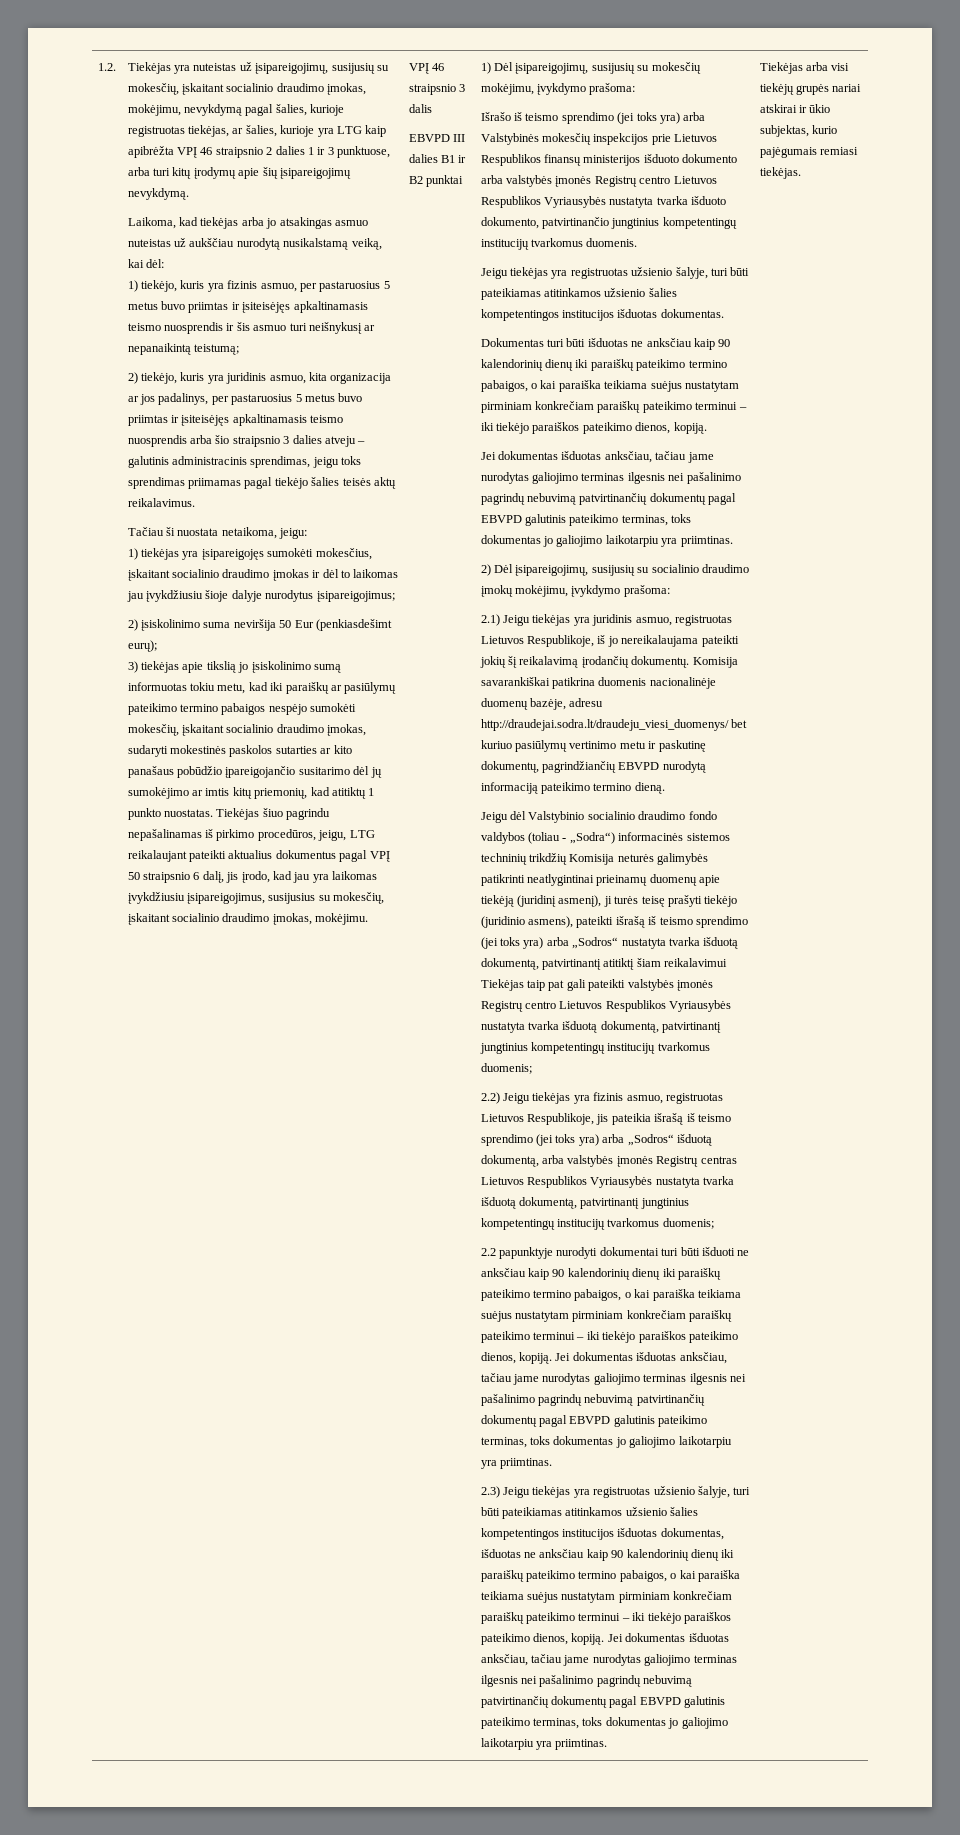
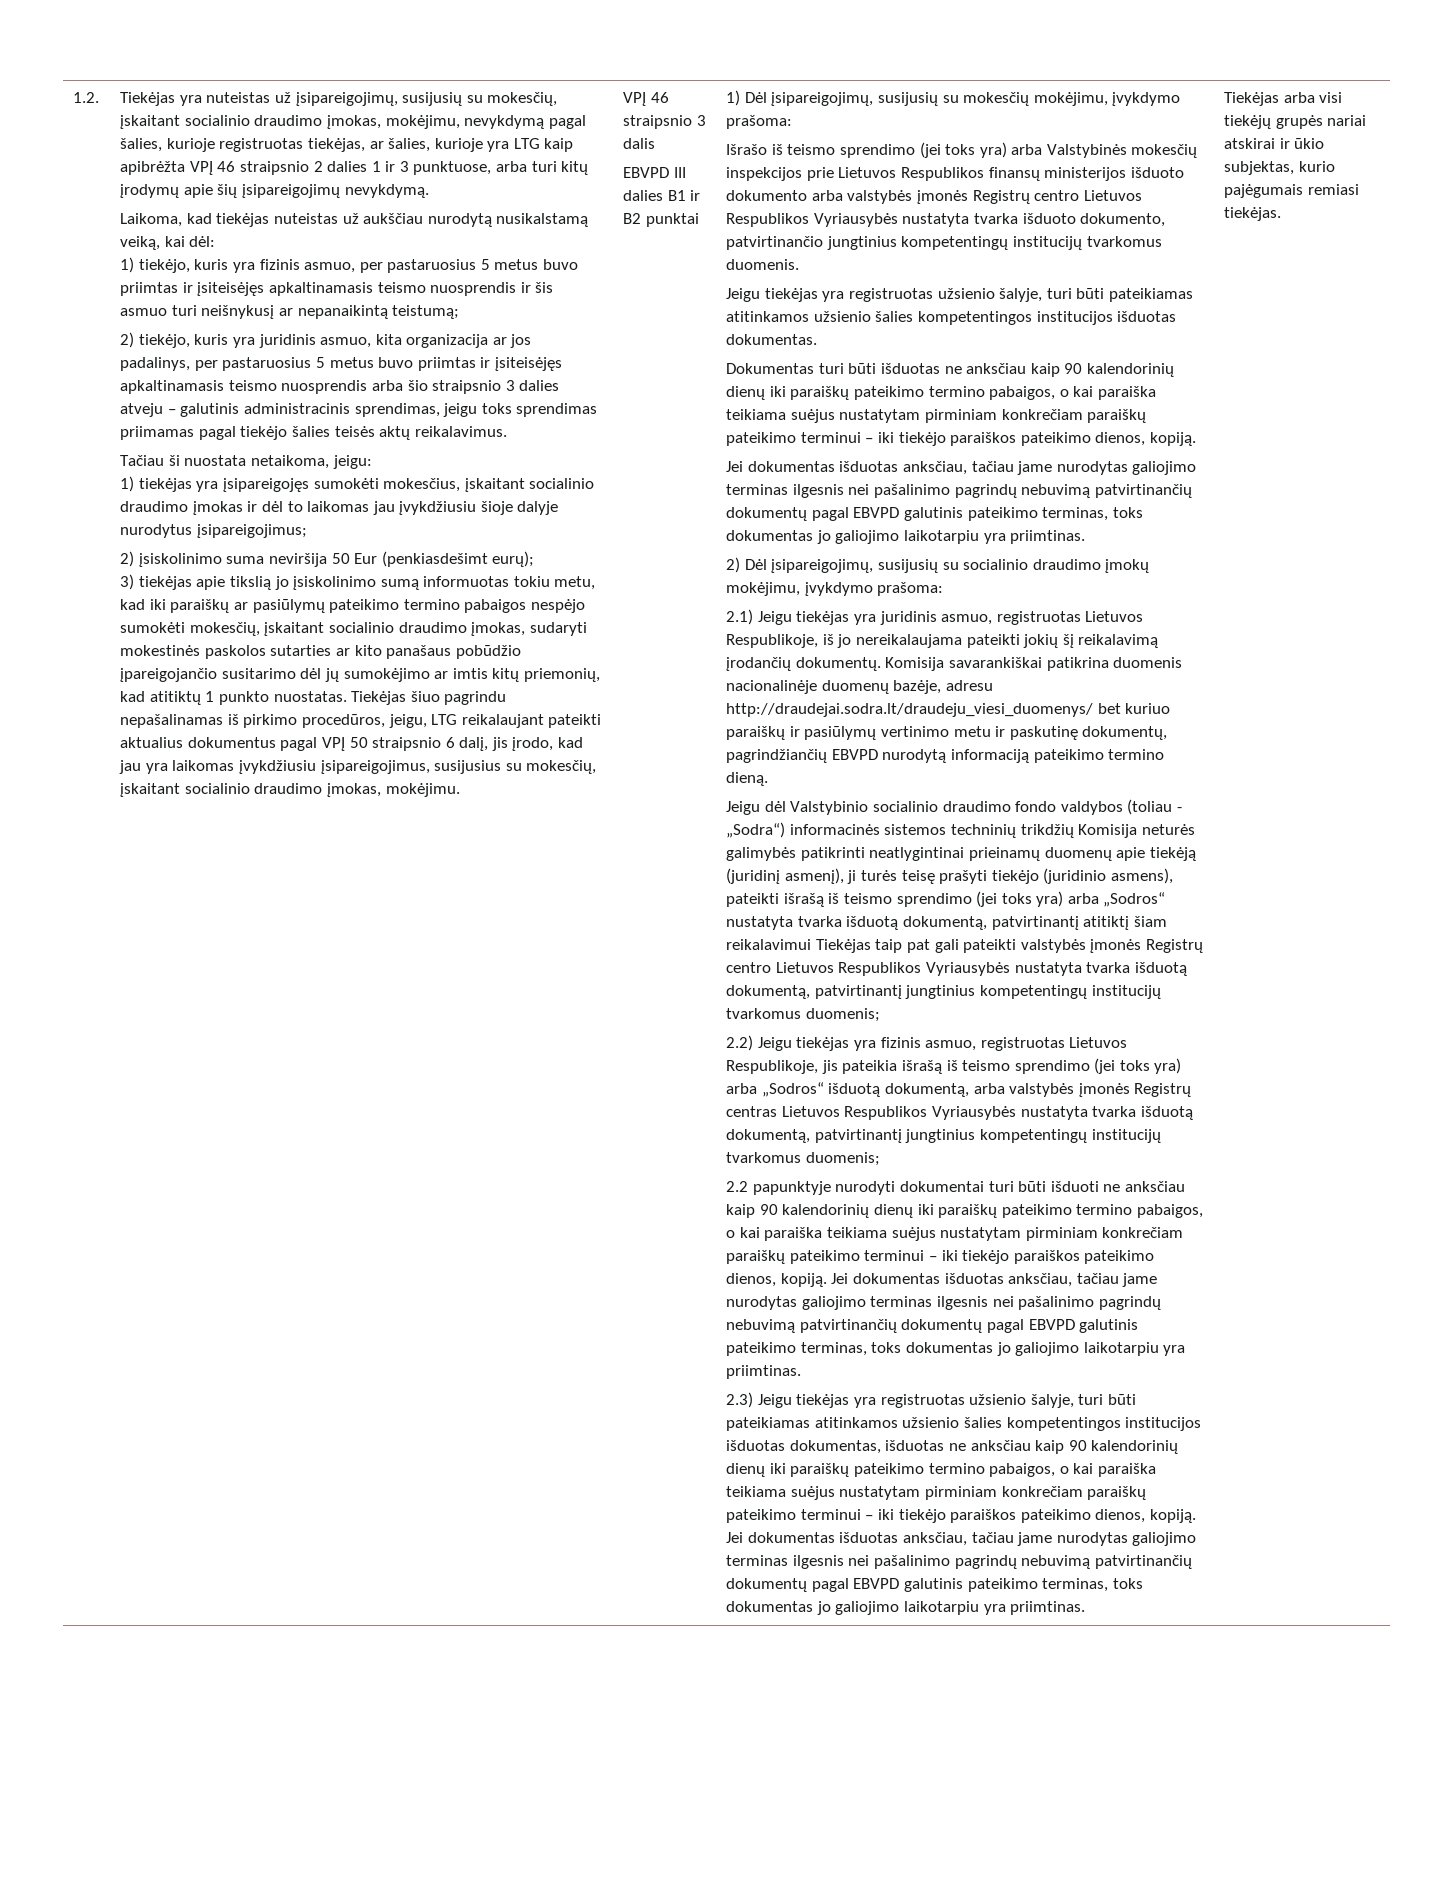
[241,217,368,229] arba jo atsakingas asmuo -> (270, 220) none
(512, 744) none -> [726,726,800,740] paraiškų ir

